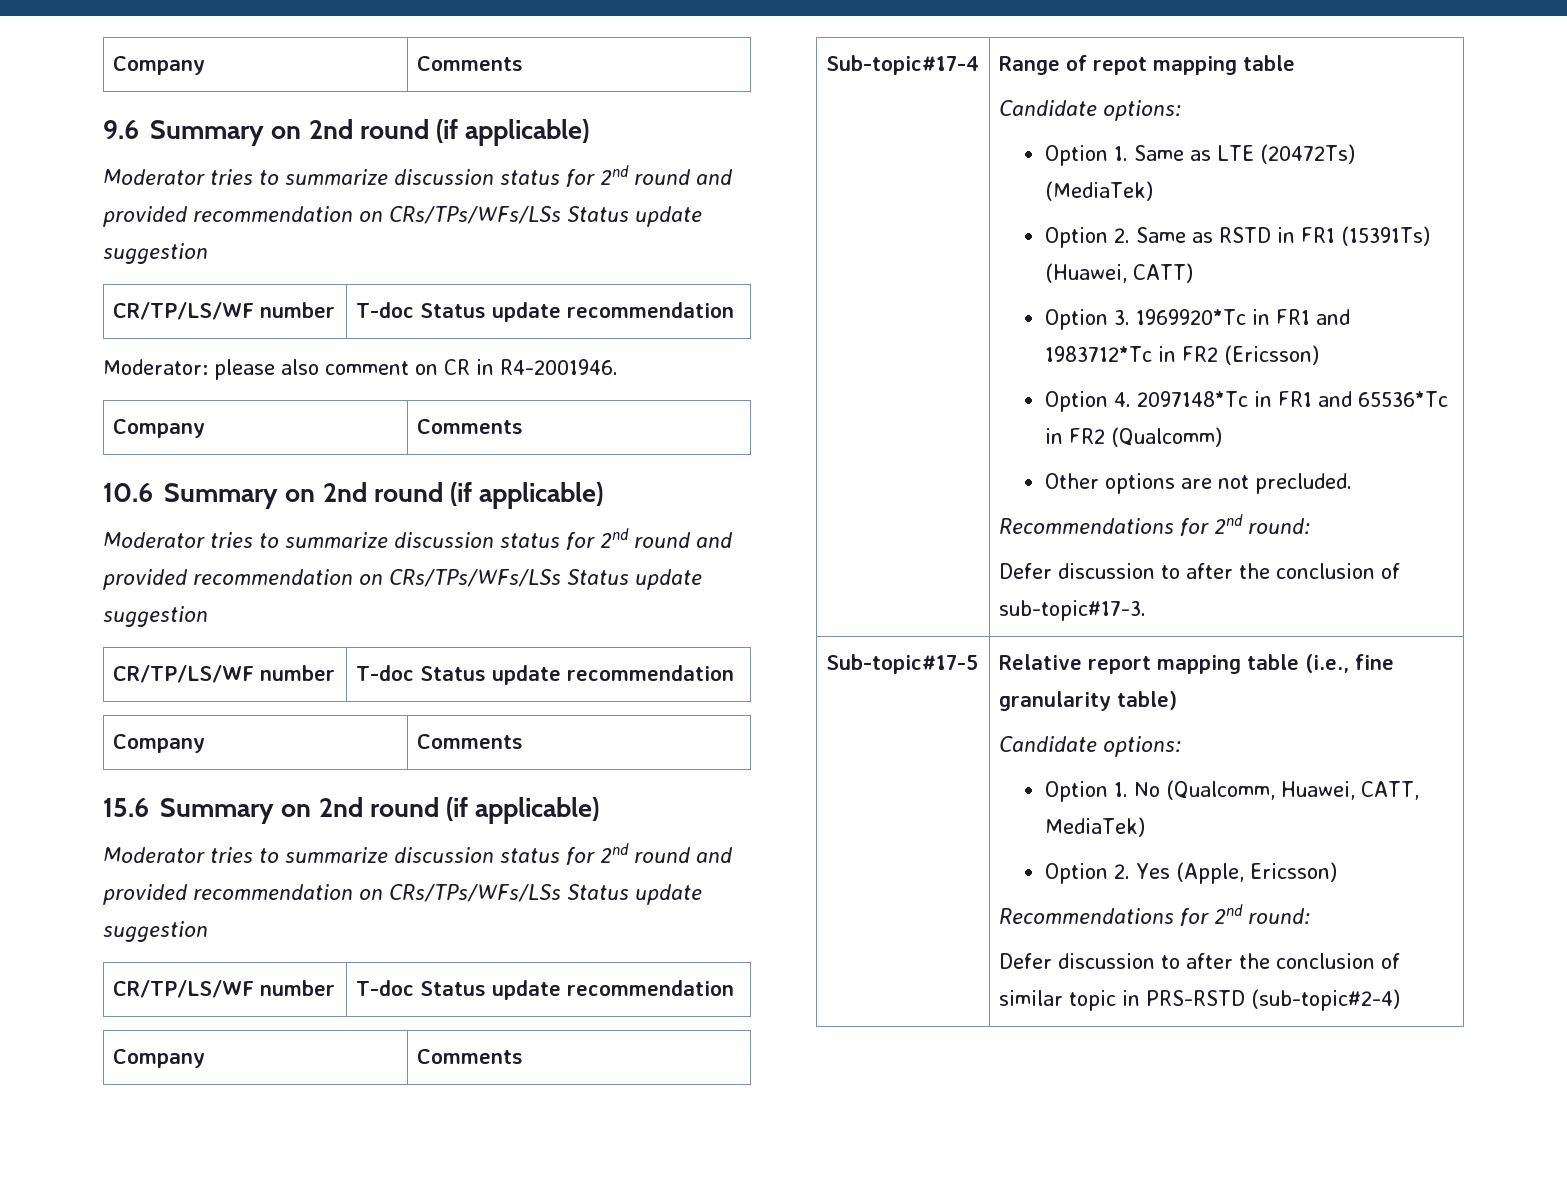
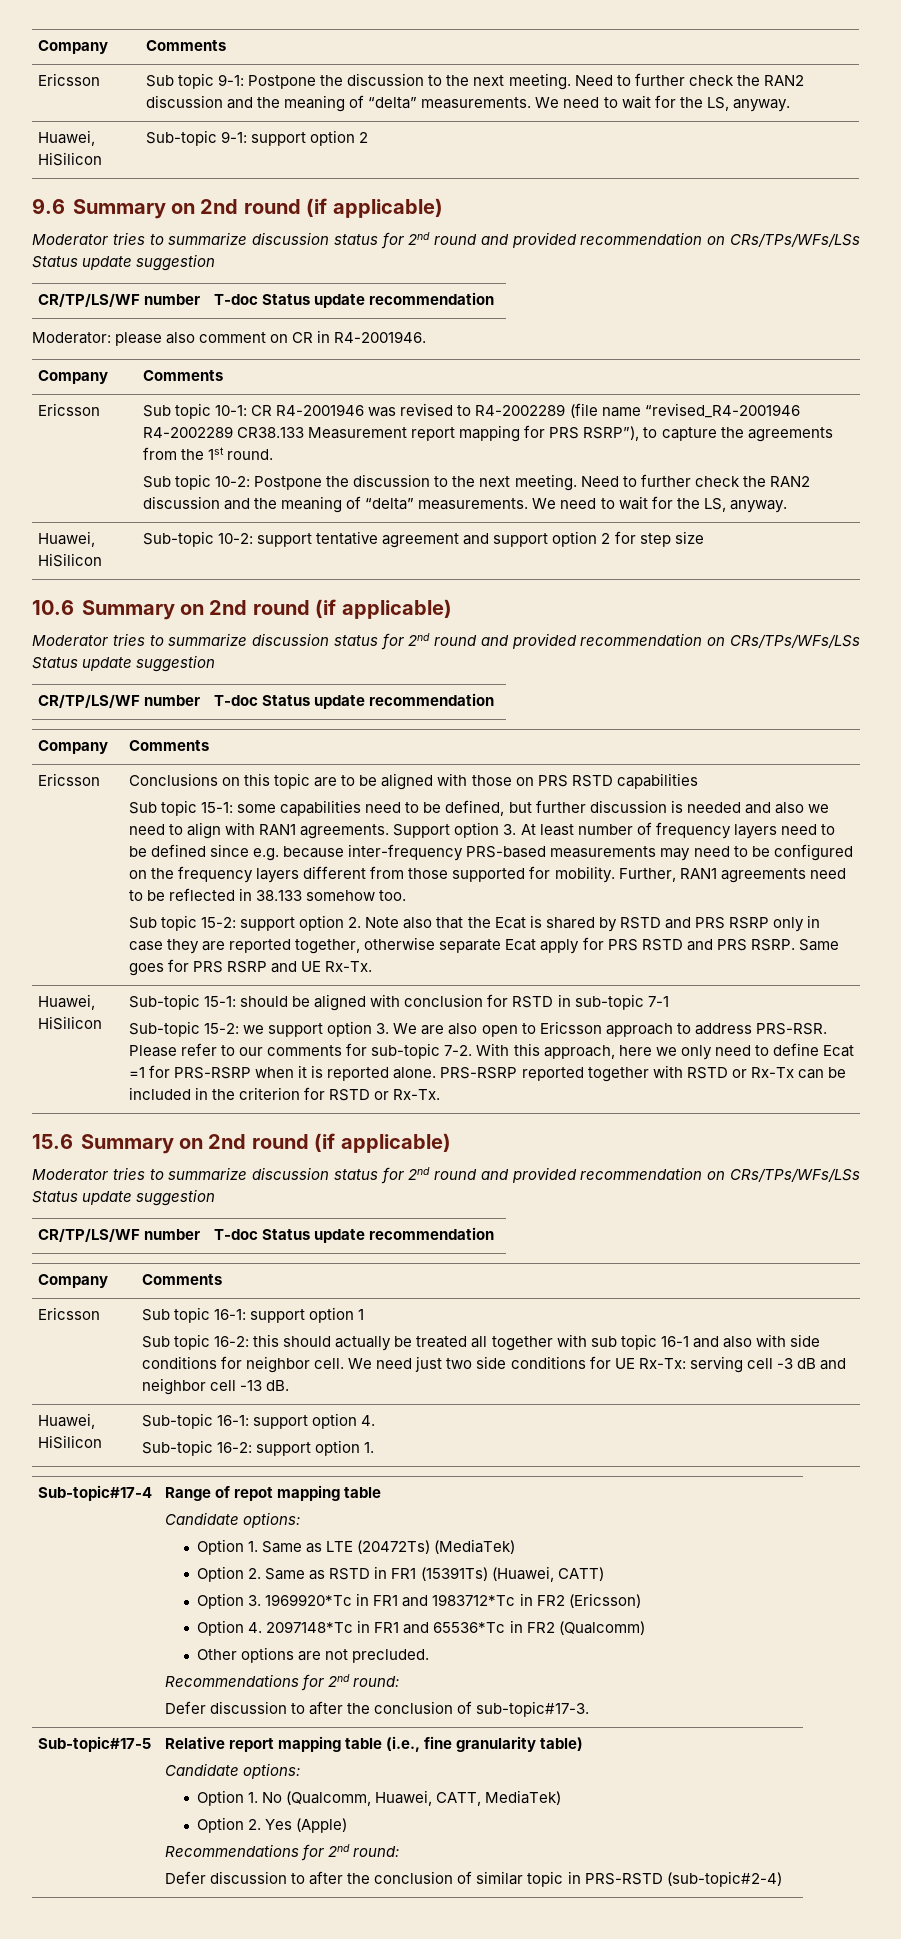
[112,56,205,75] [416,56,523,71] Company | Comments -> [38,40,109,54] [146,40,227,51] [38,73,101,86] [146,73,804,90] [146,95,790,112] [38,130,96,146] [38,152,103,166] [146,130,369,146] Company | Comments // Ericsson | Sub topic 9-1: Postpone the discussion to the next meeting. Need to further check the RAN2 discussion and the meaning of “delta” measurements. We need to wait for the LS, anyway. // Huawei, HiSilicon | Sub-topic 9-1: support option 2
(523, 426) none -> [38,403,101,416] [143,403,800,419] [143,425,833,442] [143,447,274,460] [143,474,810,491] [143,496,787,513] [38,531,96,547] [38,553,103,567] [143,531,704,548] // Ericsson | Sub topic 10-1: CR R4-2001946 was revised to R4-2002289 (file name “revised_R4-2001946 R4-2002289 CR38.133 Measurement report mapping for PRS RSRP”), to capture the agreements from the 1st round. // Sub topic 10-2: Postpone the discussion to the next meeting. Need to further check the RAN2 discussion and the meaning of “delta” measurements. We need to wait for the LS, anyway. // Huawei, HiSilicon | Sub-topic 10-2: support tentative agreement and support option 2 for step size
(523, 741) none -> [38,773,101,786] [129,773,698,790] [129,800,829,816] [129,822,835,839] [129,844,853,861] [129,866,846,883] [129,888,407,901] [129,915,821,932] [129,937,839,954] [129,959,373,976] [38,994,96,1010] [38,1016,103,1030] [129,994,669,1011] [129,1021,827,1037] [129,1043,854,1060] [129,1065,846,1082] [129,1087,441,1101] // Ericsson | Conclusions on this topic are to be aligned with those on PRS RSTD capabilities // Sub topic 15-1: some capabilities need to be defined, but further discussion is needed and also we need to align with RAN1 agreements. Support option 3. At least number of frequency layers need to be defined since e.g. because inter-frequency PRS-based measurements may need to be configured on the frequency layers different from those supported for mobility. Further, RAN1 agreements need to be reflected in 38.133 somehow too. // Sub topic 15-2: support option 2. Note also that the Ecat is shared by RSTD and PRS RSRP only in case they are reported together, otherwise separate Ecat apply for PRS RSTD and PRS RSRP. Same goes for PRS RSRP and UE Rx-Tx. // Huawei, HiSilicon | Sub-topic 15-1: should be aligned with conclusion for RSTD in sub-topic 7-1 // Sub-topic 15-2: we support option 3. We are also open to Ericsson approach to address PRS-RSR. Please refer to our comments for sub-topic 7-2. With this approach, here we only need to define Ecat =1 for PRS-RSRP when it is reported alone. PRS-RSRP reported together with RSTD or Rx-Tx can be included in the criterion for RSTD or Rx-Tx.
(523, 1056) none -> [38,1307,101,1320] [142,1307,365,1323] [142,1334,820,1351] [142,1356,846,1373] [142,1378,290,1395] [38,1413,96,1429] [38,1435,103,1449] [142,1413,376,1429] [142,1440,375,1456] // Ericsson | Sub topic 16-1: support option 1 // Sub topic 16-2: this should actually be treated all together with sub topic 16-1 and also with side conditions for neighbor cell. We need just two side conditions for UE Rx-Tx: serving cell -3 dB and neighbor cell -13 dB. // Huawei, HiSilicon | Sub-topic 16-1: support option 4. // Sub-topic 16-2: support option 1.
[1175,862,1337,884] (Apple, Ericsson) -> [296,1818,348,1833] (Apple)

